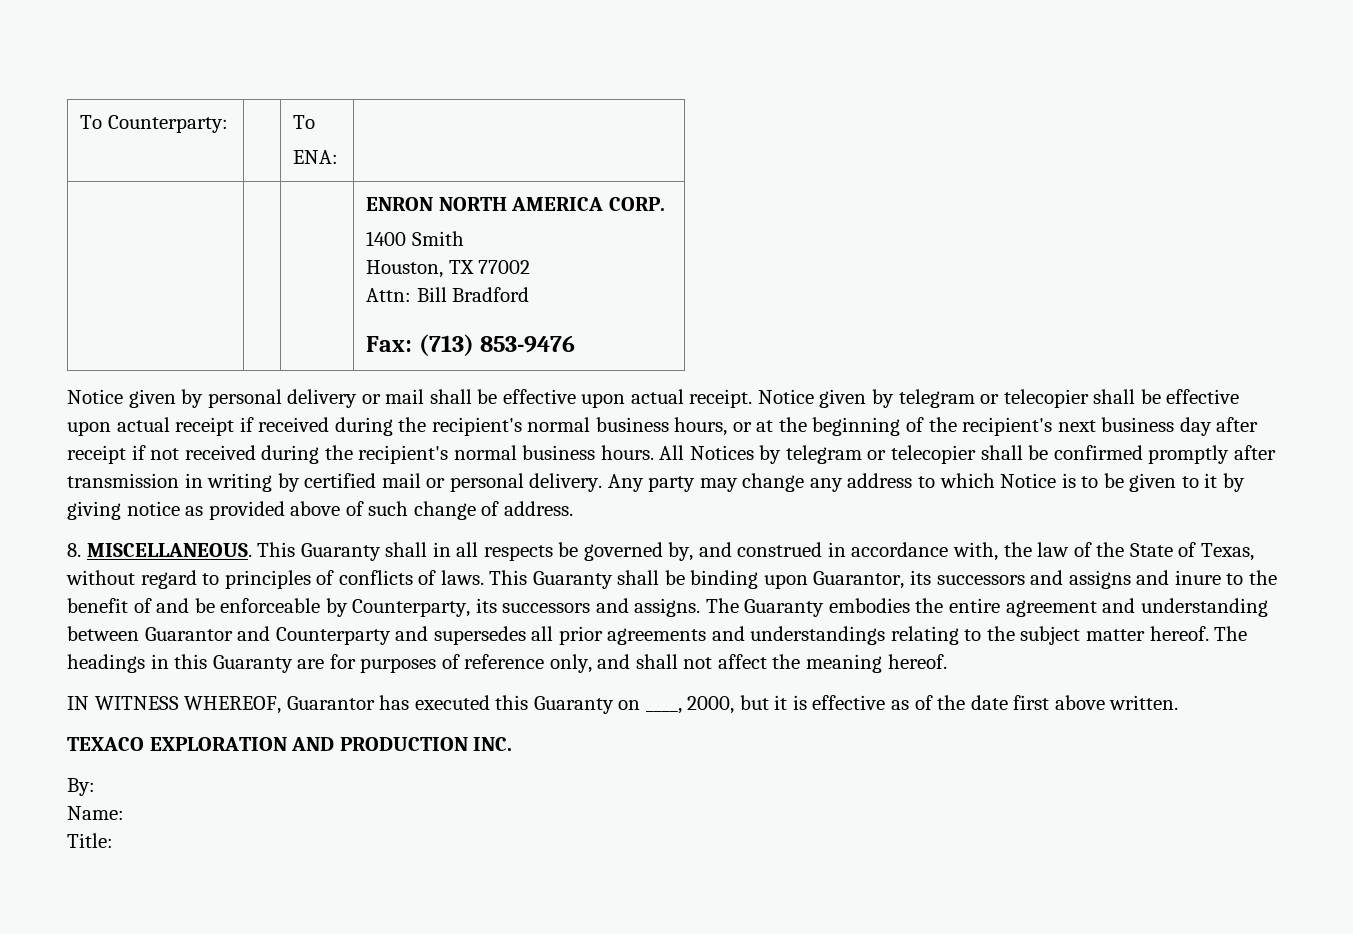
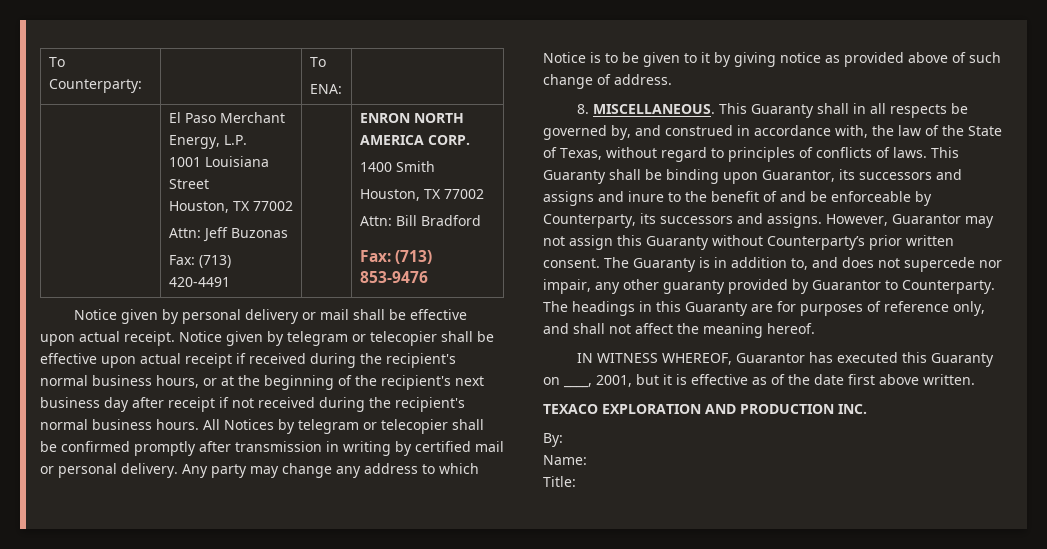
(339, 157) none -> [168,112,285,123] [168,135,247,149] [168,156,269,167] [168,179,209,189] [168,201,293,213] [168,227,288,242] [168,255,231,268] [168,277,230,287] El Paso Merchant Energy, L.P. // 1001 Louisiana Street // Houston, TX 77002 // Attn: Jeff Buzonas // Fax: (713) 420-4491
[705,598,1268,617] [67,626,1209,645] The Guaranty embodies the entire agreement and understanding between Guarantor and Counterparty and supersedes all prior agreements and understandings relating to the subject matter hereof. -> [826,214,994,228] [543,235,954,250] [543,257,1002,272] [543,279,995,294] However, Guarantor may not assign this Guaranty without Counterparty’s prior written consent. The Guaranty is in addition to, and does not supercede nor impair, any other guaranty provided by Guarantor to Counterparty.
[687,696,735,714] 2000, -> [596,375,632,387] 2001,

